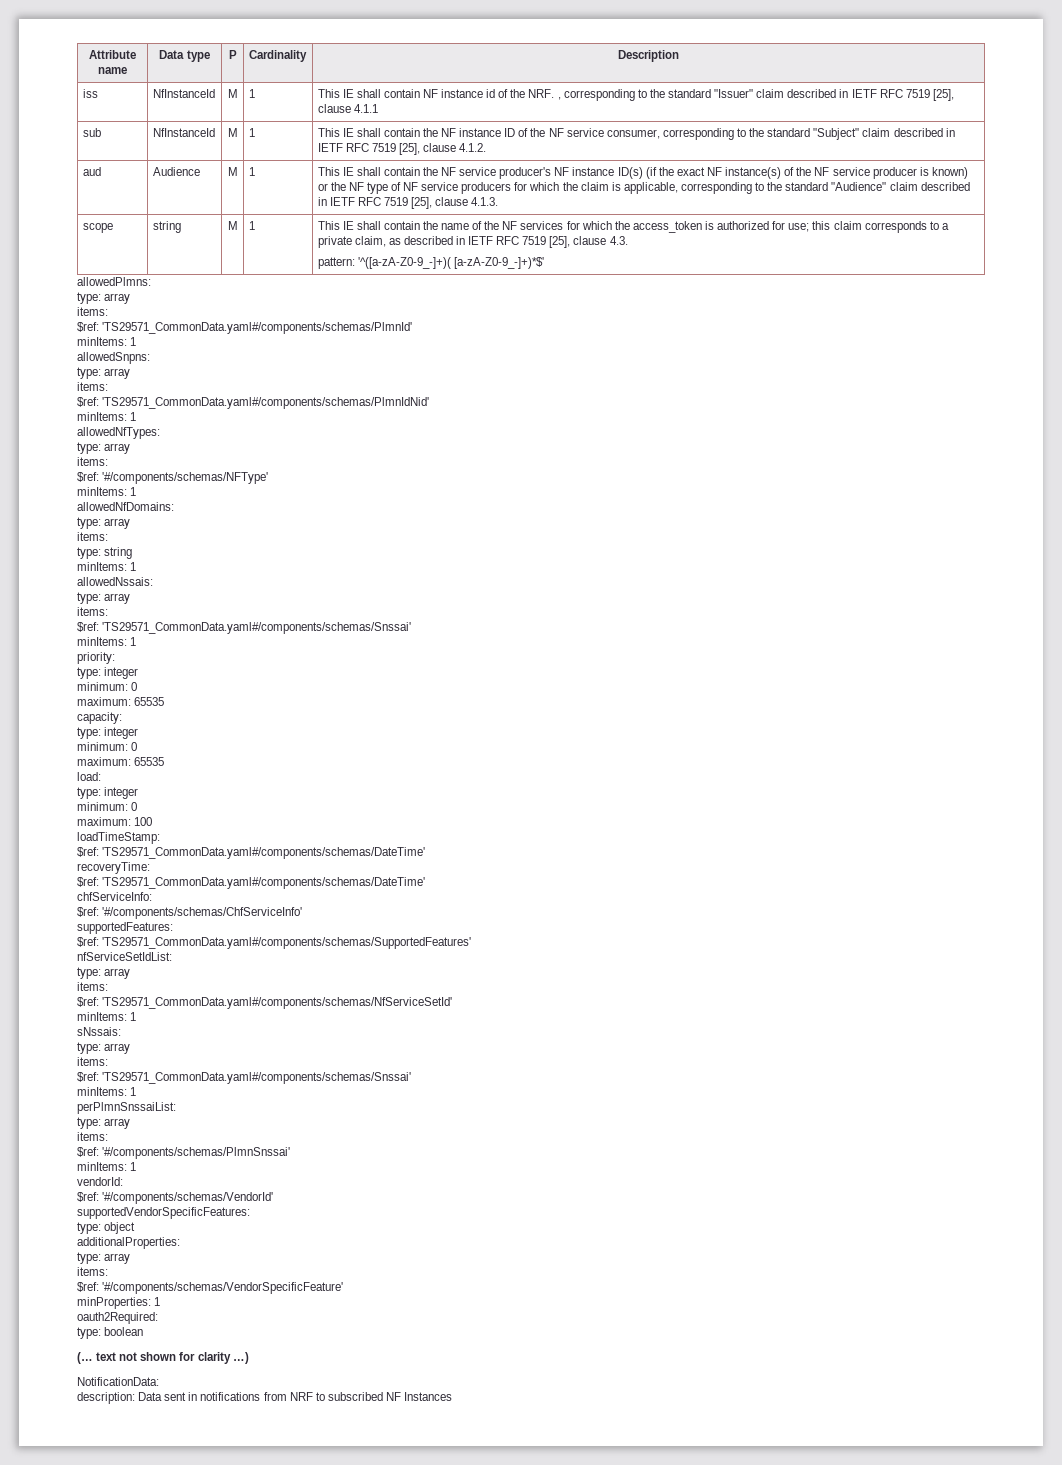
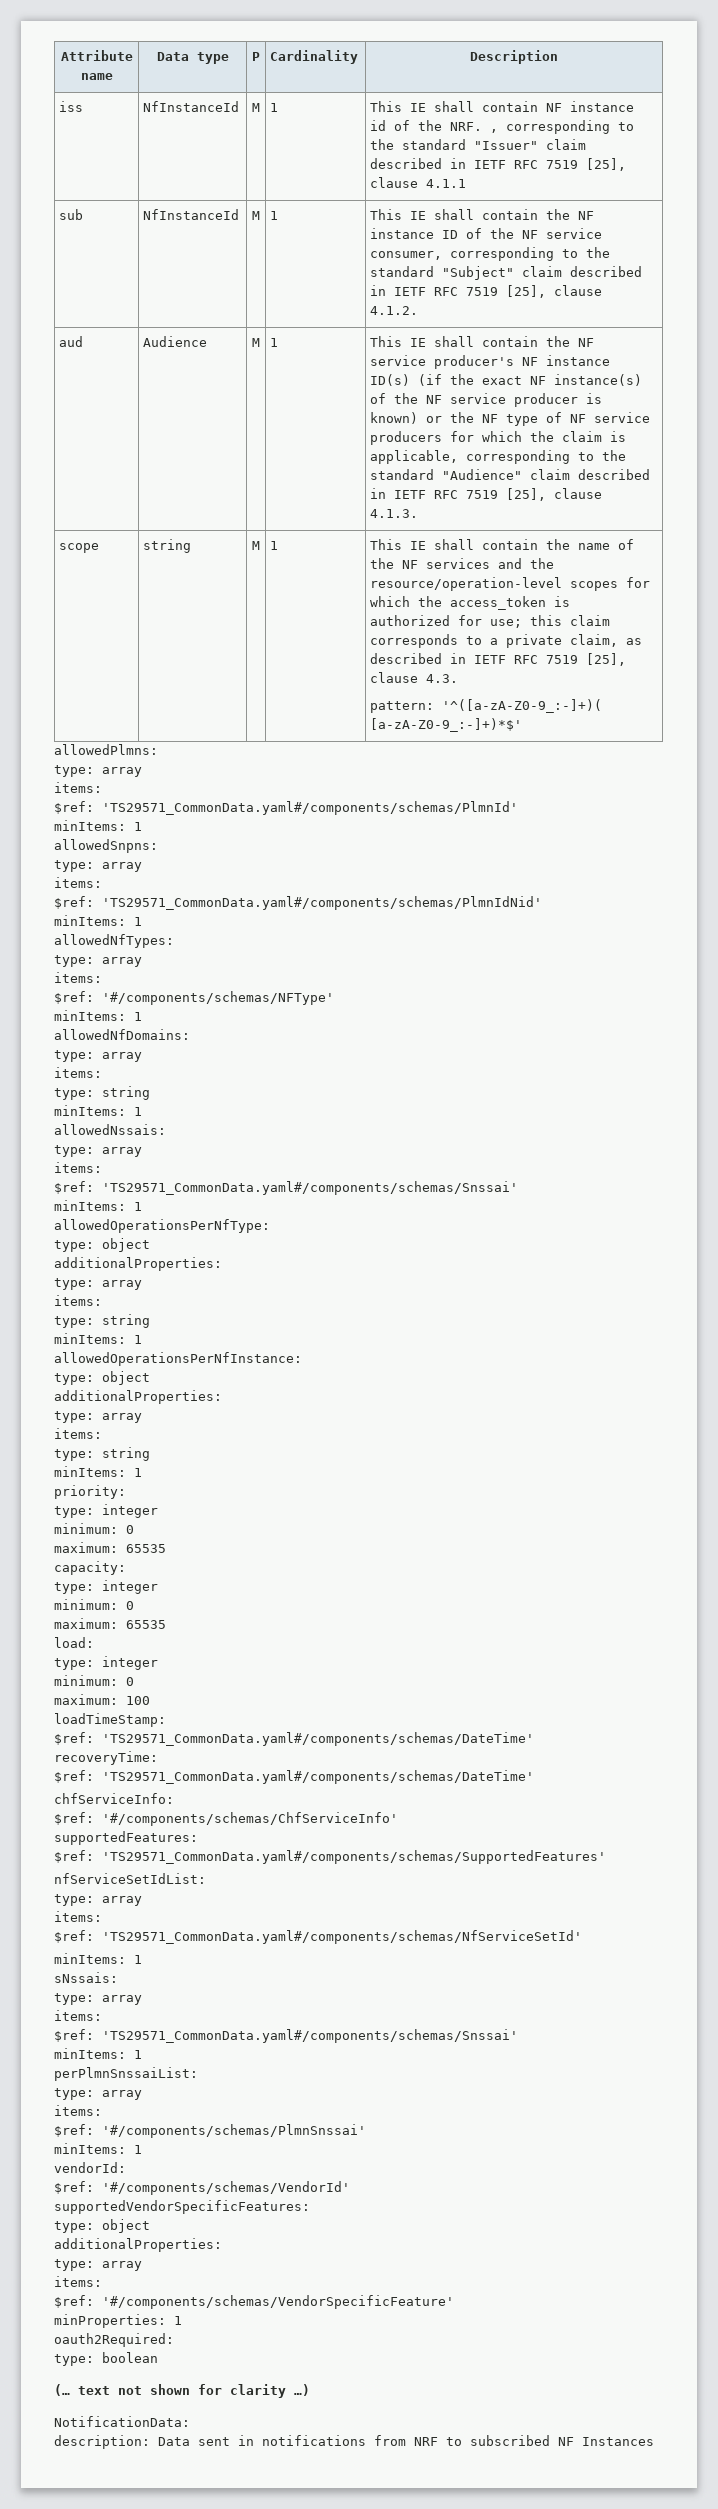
(564, 225) none -> [498,558,555,569] [370,577,619,591] and the resource/operation-level scopes
[357,257,544,269] '^([a-zA-Z0-9_-]+)( [a-zA-Z0-9_-]+)*$' -> [442,699,603,713] [370,718,523,732] '^([a-zA-Z0-9_:-]+)( [a-zA-Z0-9_:-]+)*$'
(137, 641) none -> [54,1219,270,1233] [54,1238,150,1252] [54,1257,222,1271] [54,1278,142,1290] [54,1295,102,1306] [54,1314,150,1328] [54,1333,142,1344] [54,1352,302,1366] [54,1371,150,1385] [54,1390,222,1404] [54,1411,142,1423] [54,1428,102,1439] [54,1447,150,1461] [54,1466,142,1477] // allowedOperationsPerNfType: // type: object // additionalProperties: // type: array // items: // type: string // minItems: 1 // allowedOperationsPerNfInstance: // type: object // additionalProperties: // type: array // items: // type: string // minItems: 1

